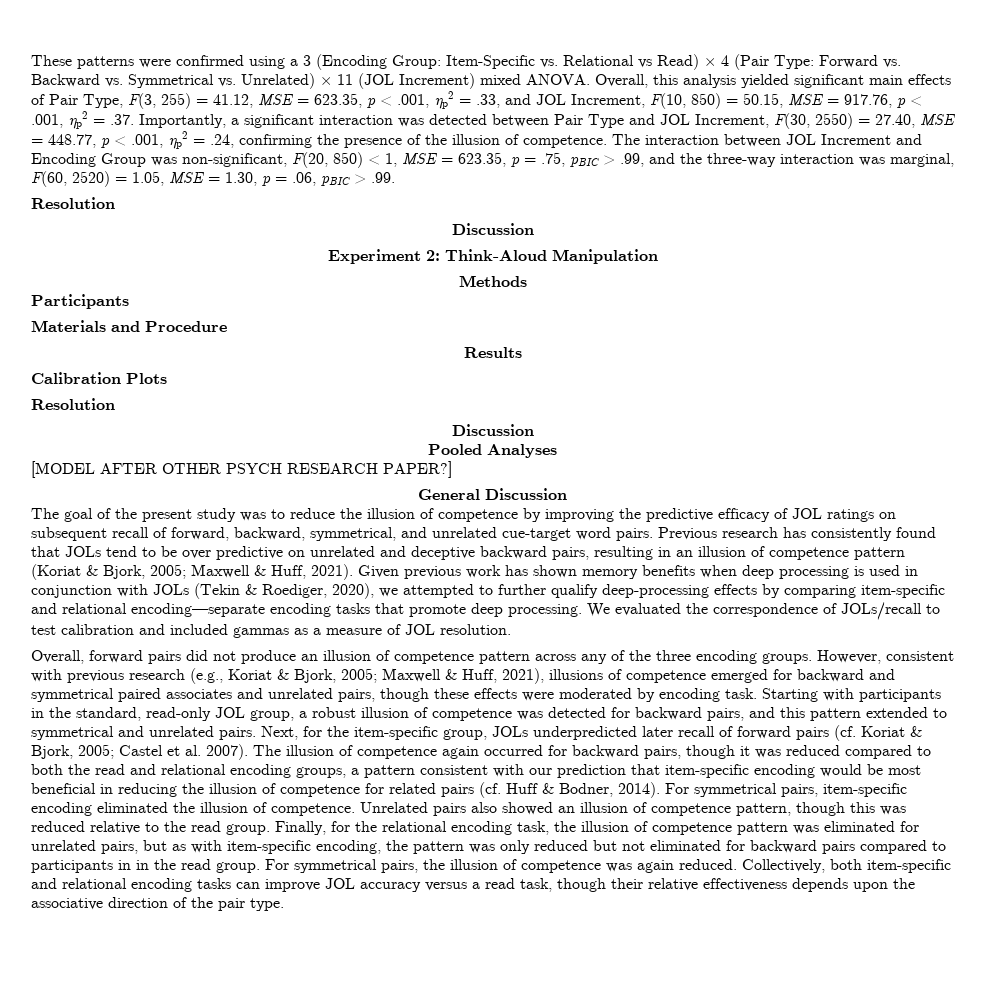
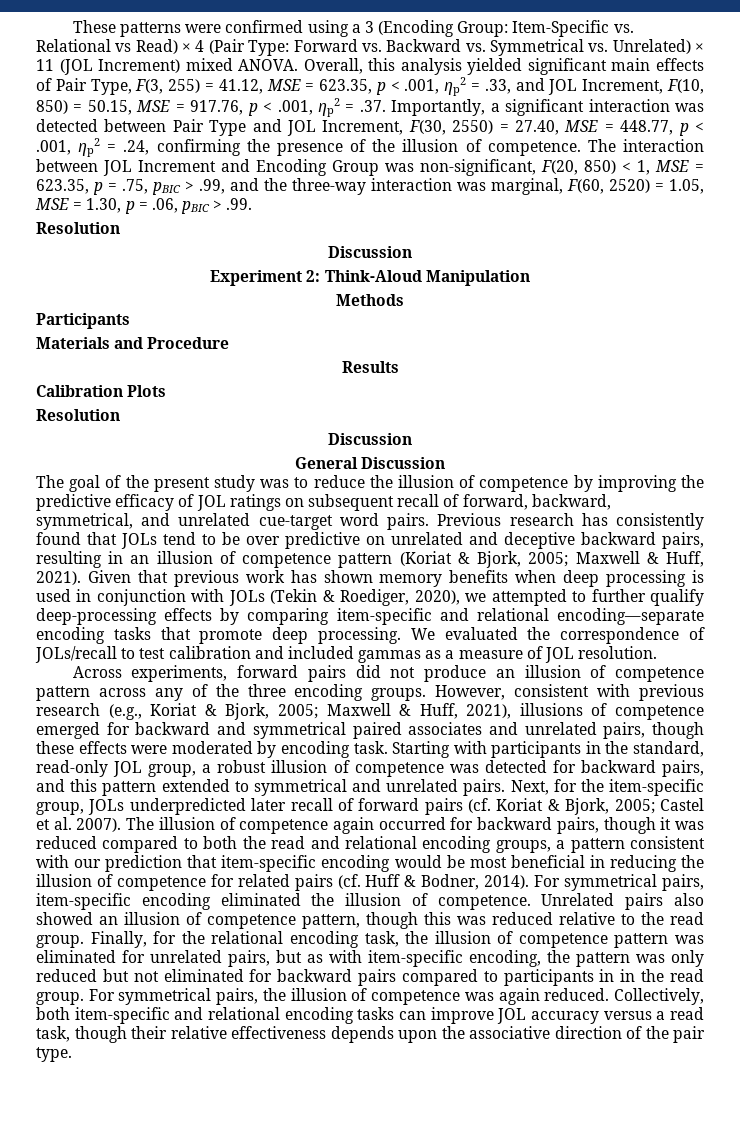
[428,444,557,458] [31,461,452,478] // Pooled Analyses // [MODEL AFTER OTHER PSYCH RESEARCH PAPER?] -> (412, 439) none
(399, 571) none -> [137,570,168,583] that
[31,650,84,664] Overall, -> [72,665,228,682] Across experiments,

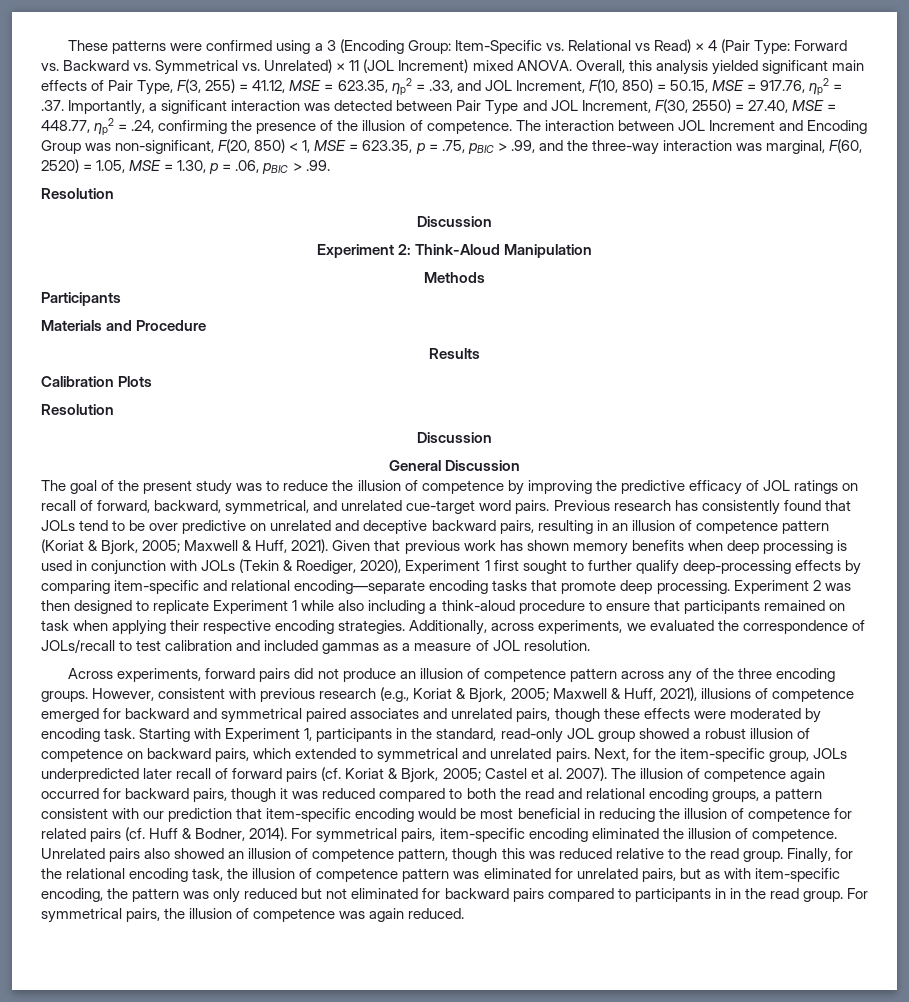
[375,79,440,95] p < .001, -> (388, 86) none
[247,100,313,116] p < .001, -> (806, 86) none
[678,122,704,136] [36,140,71,155] p < .001, -> (90, 126) none
[308,494,395,511] subsequent -> (859, 487) none
[465,589,567,606] we attempted -> [405,560,567,574] Experiment 1 first sought
[410,628,435,640] We -> [733,580,851,594] [41,600,845,614] [41,620,646,635] Experiment 2 was then designed to replicate Experiment 1 while also including a think-aloud procedure to ensure that participants remained on task when applying their respective encoding strategies. Additionally, across experiments, we
(487, 747) none -> [225,728,313,742] Experiment 1,
[148,764,197,777] group, -> [597,728,689,742] group showed
[449,760,704,777] [36,779,157,796] was detected for backward pairs, and this pattern -> [127,748,292,762] on backward pairs, which
[614,988,705,1005] [36,1007,704,1024] [36,1026,705,1043] [36,1047,72,1062] Collectively, both item-specific and relational encoding tasks can improve JOL accuracy versus a read task, though their relative effectiveness depends upon the associative direction of the pair type. -> (465, 913) none

